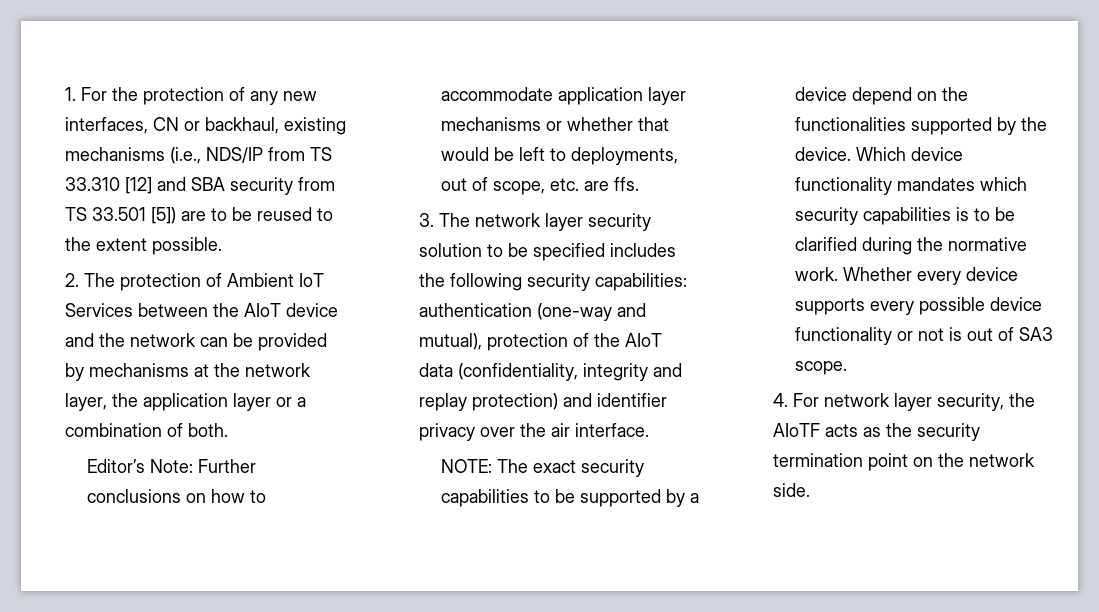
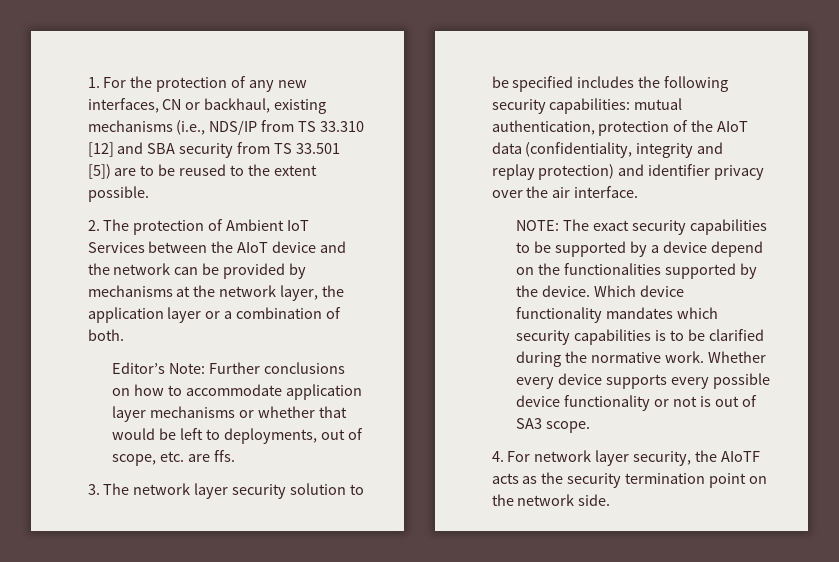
[419,303,647,321] [419,333,483,350] authentication (one-way and mutual), -> [634,98,683,110] [491,120,595,135] mutual authentication,

